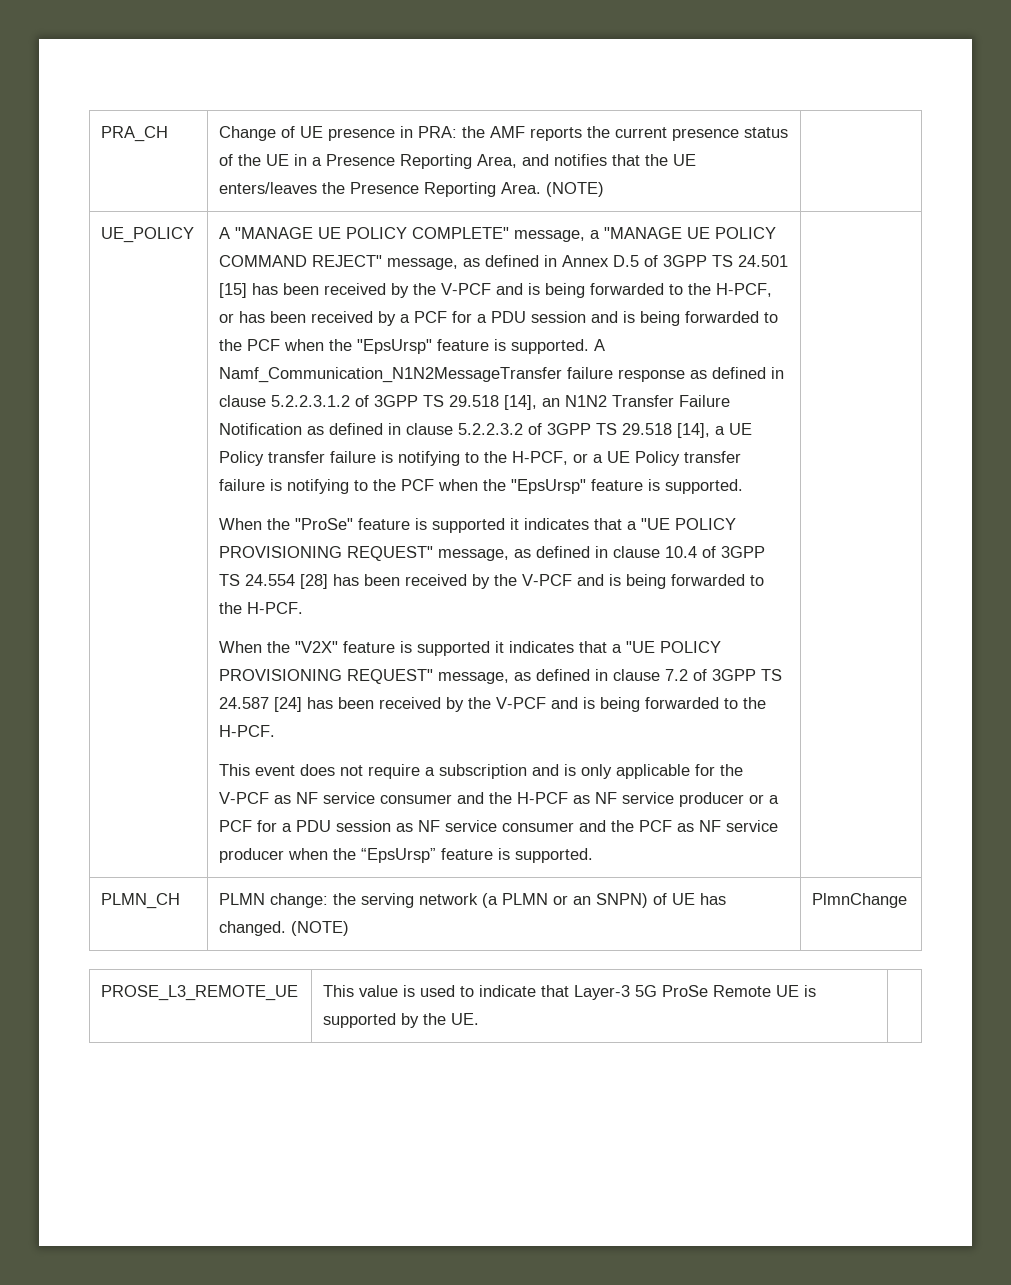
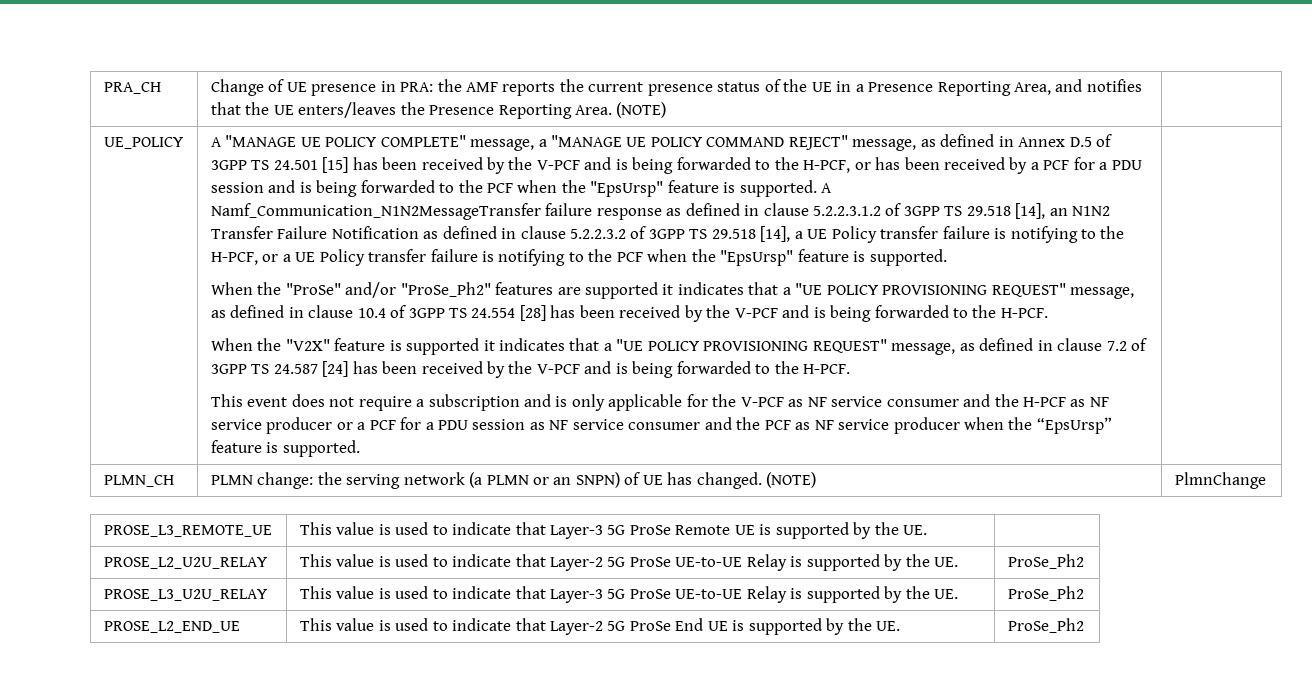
[358,518,428,530] feature is -> [345,282,581,298] and/or "ProSe_Ph2" features are
(480, 1019) none -> [103,557,267,569] [299,554,959,571] [1007,554,1084,569] [103,589,267,601] [299,586,959,603] [1007,586,1084,601] [103,621,240,633] [299,618,901,635] [1007,618,1084,633] // PROSE_L2_U2U_RELAY | This value is used to indicate that Layer-2 5G ProSe UE-to-UE Relay is supported by the UE. | ProSe_Ph2 // PROSE_L3_U2U_RELAY | This value is used to indicate that Layer-3 5G ProSe UE-to-UE Relay is supported by the UE. | ProSe_Ph2 // PROSE_L2_END_UE | This value is used to indicate that Layer-2 5G ProSe End UE is supported by the UE. | ProSe_Ph2

